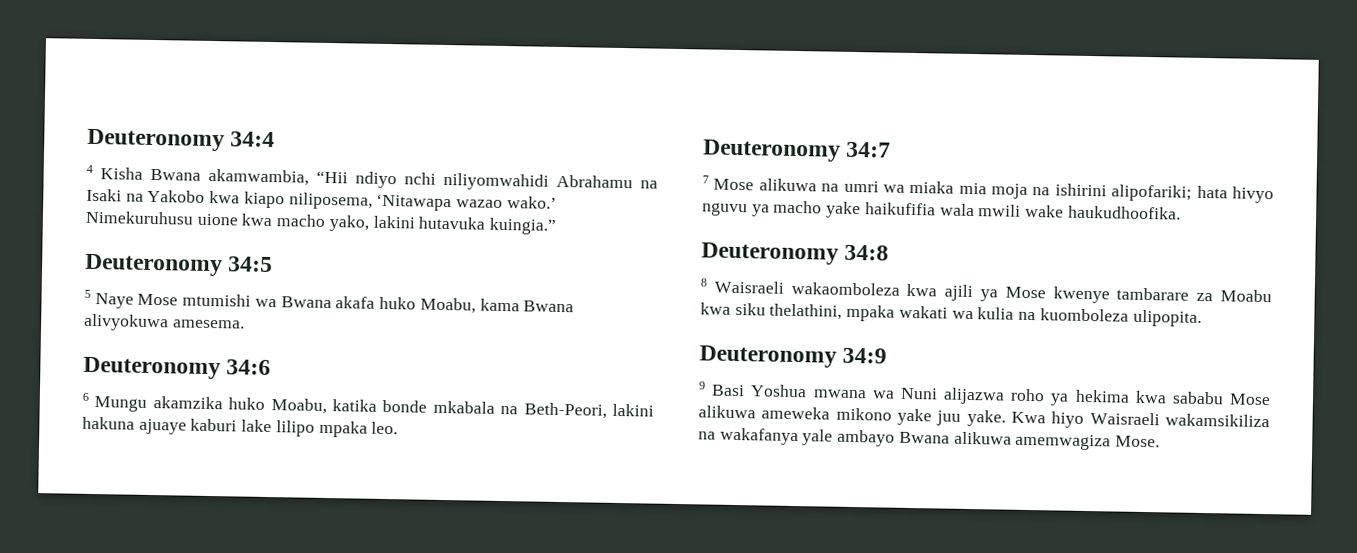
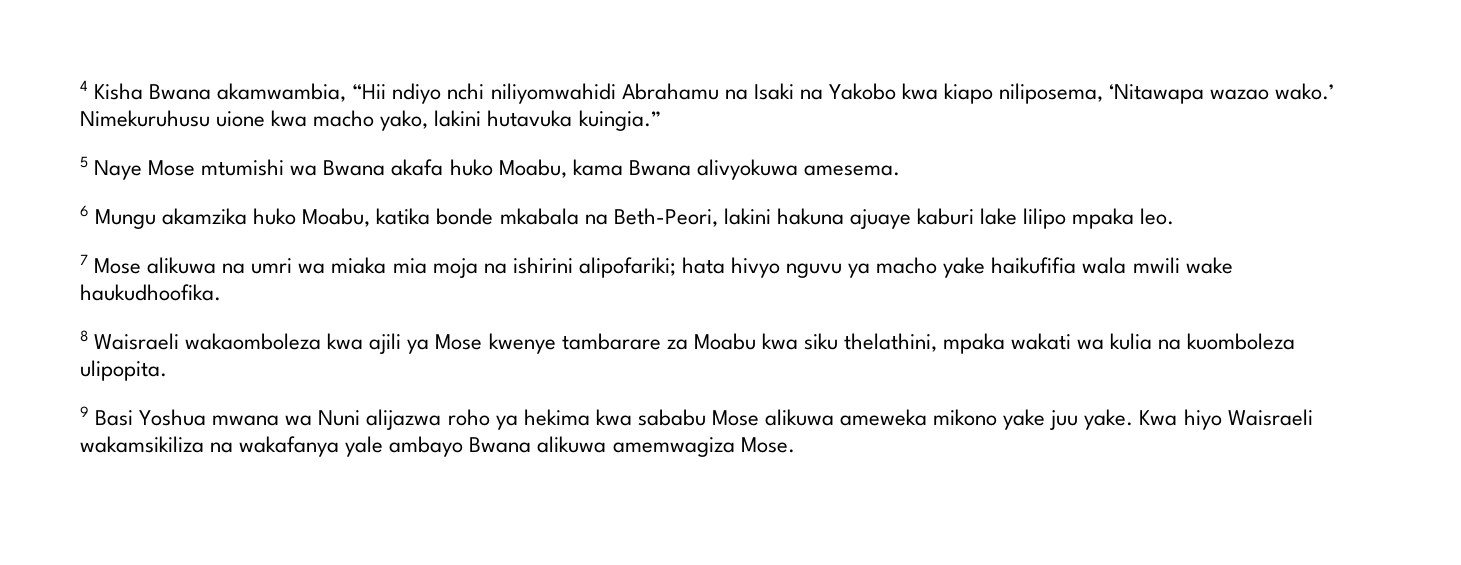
[87,128,276,152] Deuteronomy 34:4 // -> (80, 85) none
[84,253,274,277] // Deuteronomy 34:5 -> (661, 120) none
[83,356,272,380] // Deuteronomy 34:6 -> (900, 170) none
[703,139,892,162] // Deuteronomy 34:7 -> (1175, 216) none
[701,242,890,265] // Deuteronomy 34:8 -> (221, 292) none
[699,345,888,368] // Deuteronomy 34:9 -> (167, 370) none

